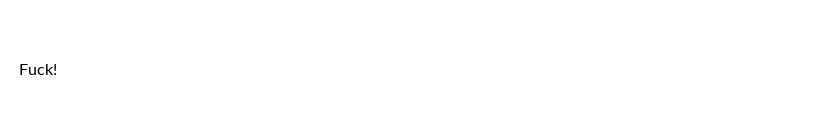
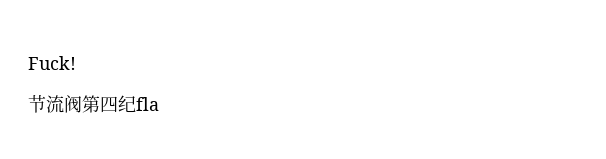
(57, 69) none -> [28,95,159,113] // 节流阀第四纪fla

